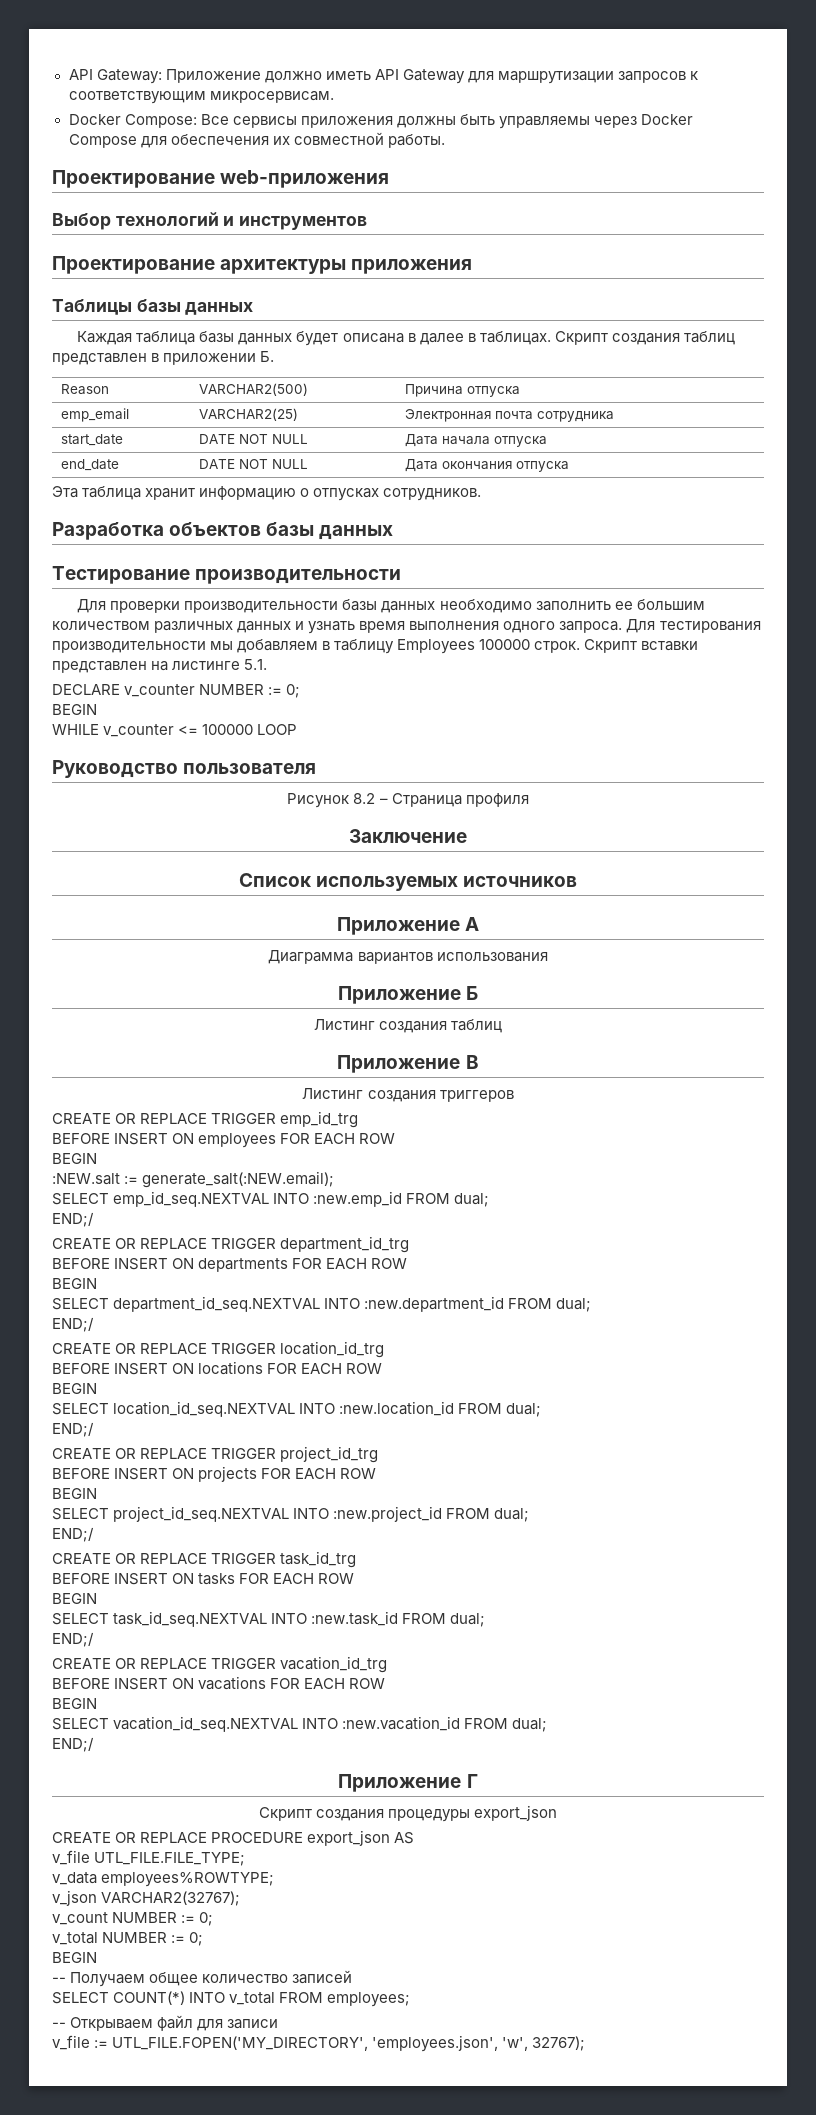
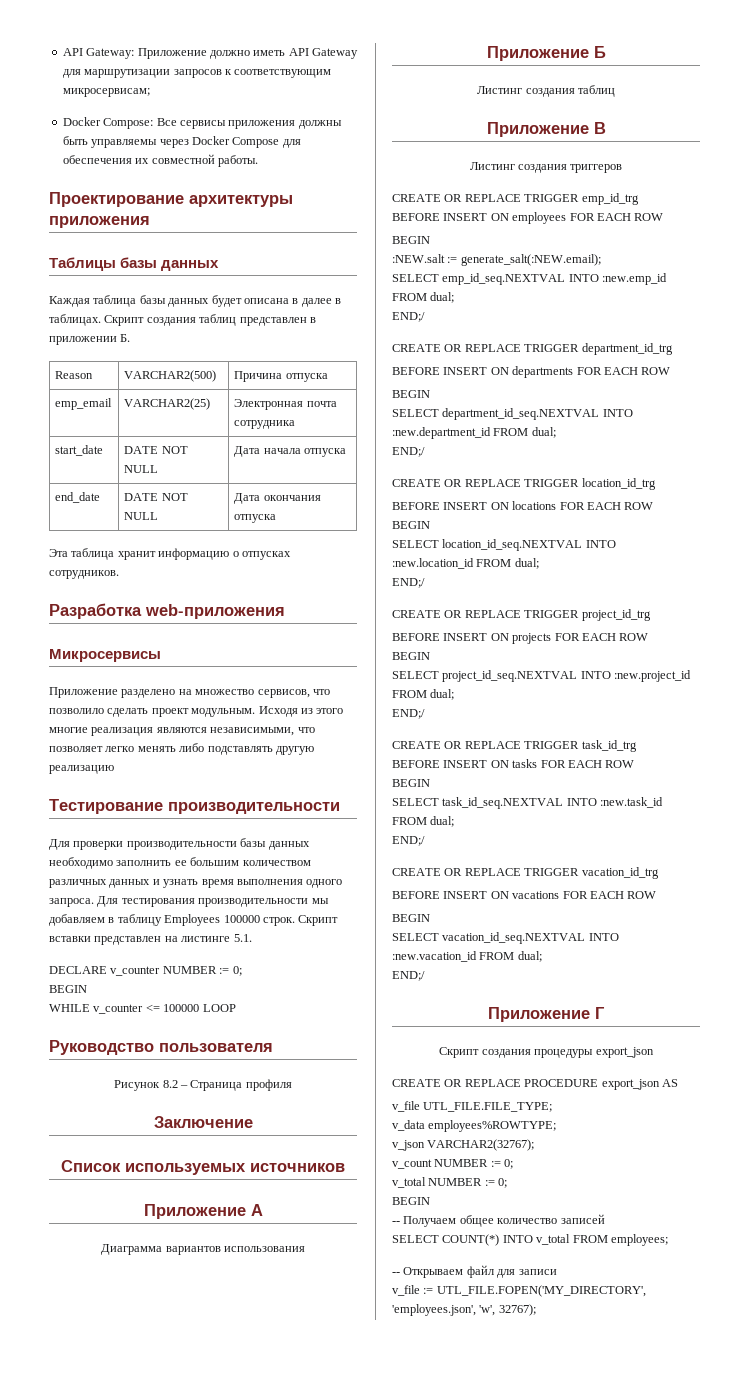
[209,91,334,103] микросервисам. -> [62,88,150,97] микросервисам;
[52,170,390,188] [52,212,368,230] // Проектирование web-приложения // Выбор технологий и инструментов -> (258, 161) none
[169,522,394,540] объектов базы данных -> [145,604,285,619] [49,649,161,662] [49,687,330,698] [49,706,344,717] [49,727,315,736] [49,743,314,755] [49,765,114,774] web-приложения // Микросервисы // Приложение разделено на множество сервисов, что позволило сделать проект модульным. Исходя из этого многие реализация являются независимыми, что позволяет легко менять либо подставлять другую реализацию

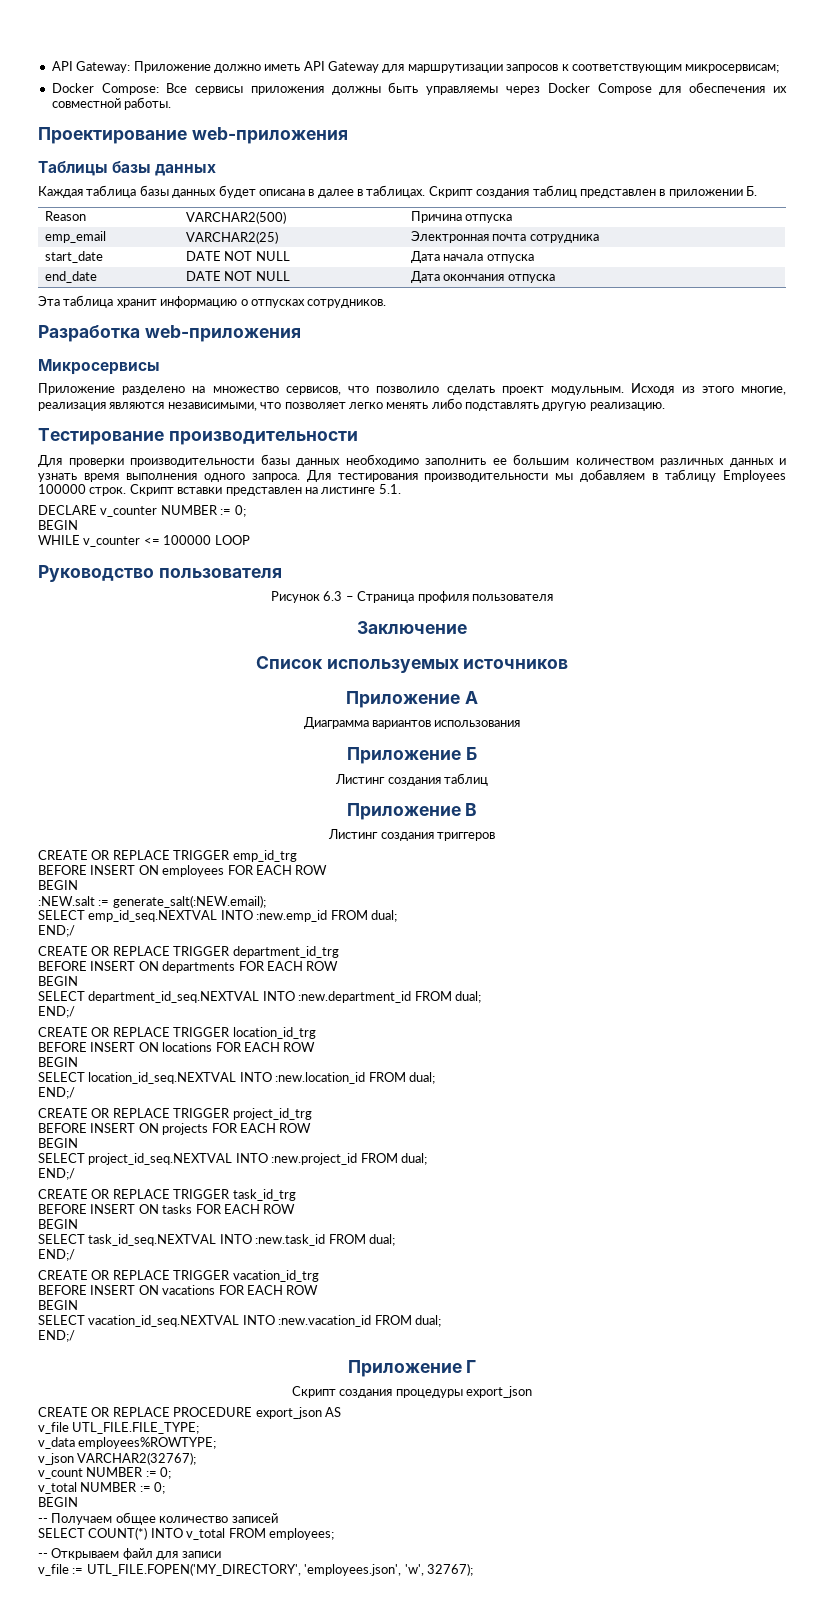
[189,195,293,207] [49,216,150,228] архитектуры приложения -> [191,127,348,144] web-приложения
[49,727,88,733] многие -> [741,386,787,395] многие,
[49,765,114,774] реализацию -> [589,402,665,411] реализацию.
[162,1080,178,1088] 8.2 -> [323,591,343,601] 6.3
(292, 1085) none -> [471,594,553,601] пользователя

